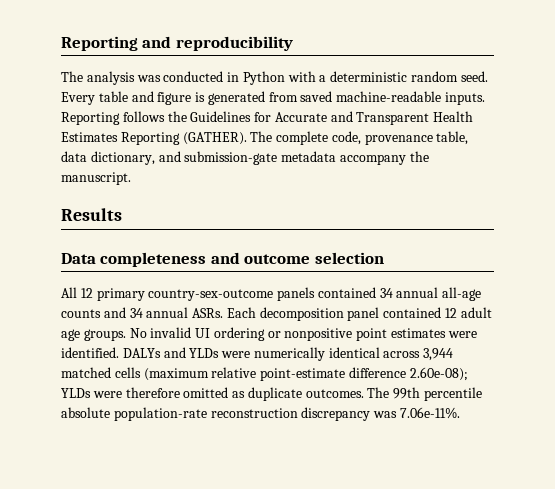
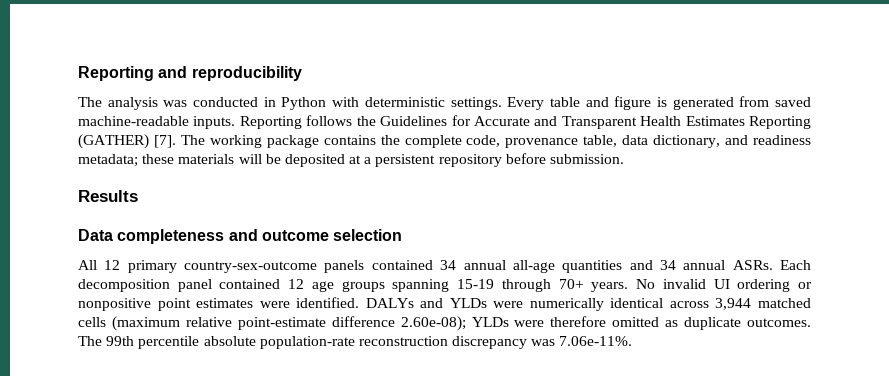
[319,71,488,82] a deterministic random seed. -> [364,97,502,110] deterministic settings.
[182,131,273,145] (GATHER). The -> [78,134,400,149] (GATHER) [7]. The working package contains the
[184,151,429,165] [61,172,131,185] submission-gate metadata accompany the manuscript. -> [753,135,812,145] [78,153,625,167] readiness metadata; these materials will be deposited at a persistent repository before submission.
[61,309,101,318] counts -> [562,260,623,273] quantities
[460,307,492,318] [61,329,126,341] adult age groups. -> [311,279,629,292] age groups spanning 15-19 through 70+ years.

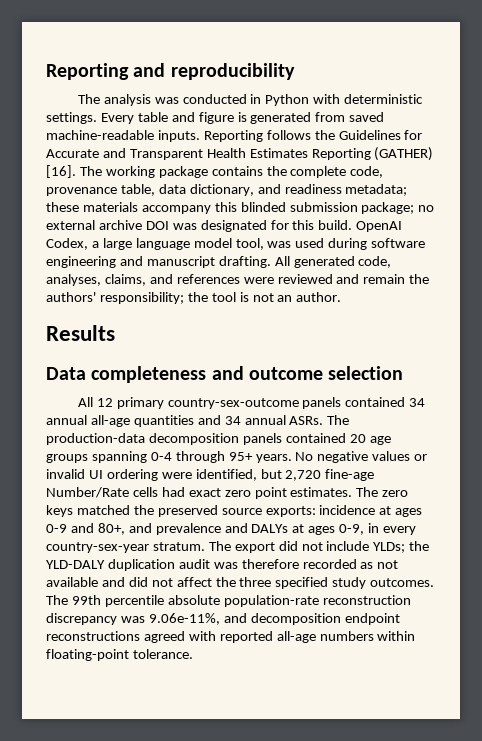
[153,135,176,148] [7]. -> [46,165,76,178] [16].
[238,153,625,167] will be deposited at a persistent repository before submission. -> [141,202,435,214] [46,220,403,232] [46,238,426,250] [46,256,392,268] [46,274,430,286] [46,292,342,304] accompany this blinded submission package; no external archive DOI was designated for this build. OpenAI Codex, a large language model tool, was used during software engineering and manuscript drafting. All generated code, analyses, claims, and references were reviewed and remain the authors' responsibility; the tool is not an author.
[780,260,811,270] [78,279,813,292] [78,297,812,311] [78,316,742,331] Each decomposition panel contained 12 age groups spanning 15-19 through 70+ years. No invalid UI ordering or nonpositive point estimates were identified. DALYs and YLDs were numerically identical across 3,944 matched cells (maximum relative point-estimate difference 2.60e-08); YLDs were therefore omitted as duplicate -> [327,415,350,425] [46,433,391,445] [46,451,428,463] [46,469,375,481] [46,487,409,499] [46,505,423,517] [46,523,417,535] [46,541,430,553] [46,559,399,571] [46,577,367,589] The production-data decomposition panels contained 20 age groups spanning 0-4 through 95+ years. No negative values or invalid UI ordering were identified, but 2,720 fine-age Number/Rate cells had exact zero point estimates. The zero keys matched the preserved source exports: incidence at ages 0-9 and 80+, and prevalence and DALYs at ages 0-9, in every country-sex-year stratum. The export did not include YLDs; the YLD-DALY duplication audit was therefore recorded as not available and did not affect the three specified study
[559,336,633,346] 7.06e-11%. -> [148,613,400,625] [46,631,416,643] [46,649,193,661] 9.06e-11%, and decomposition endpoint reconstructions agreed with reported all-age numbers within floating-point tolerance.

